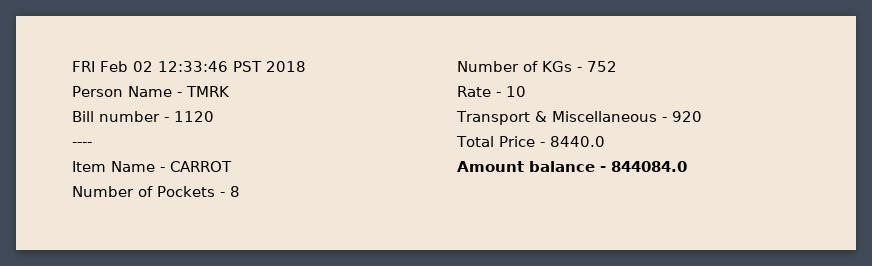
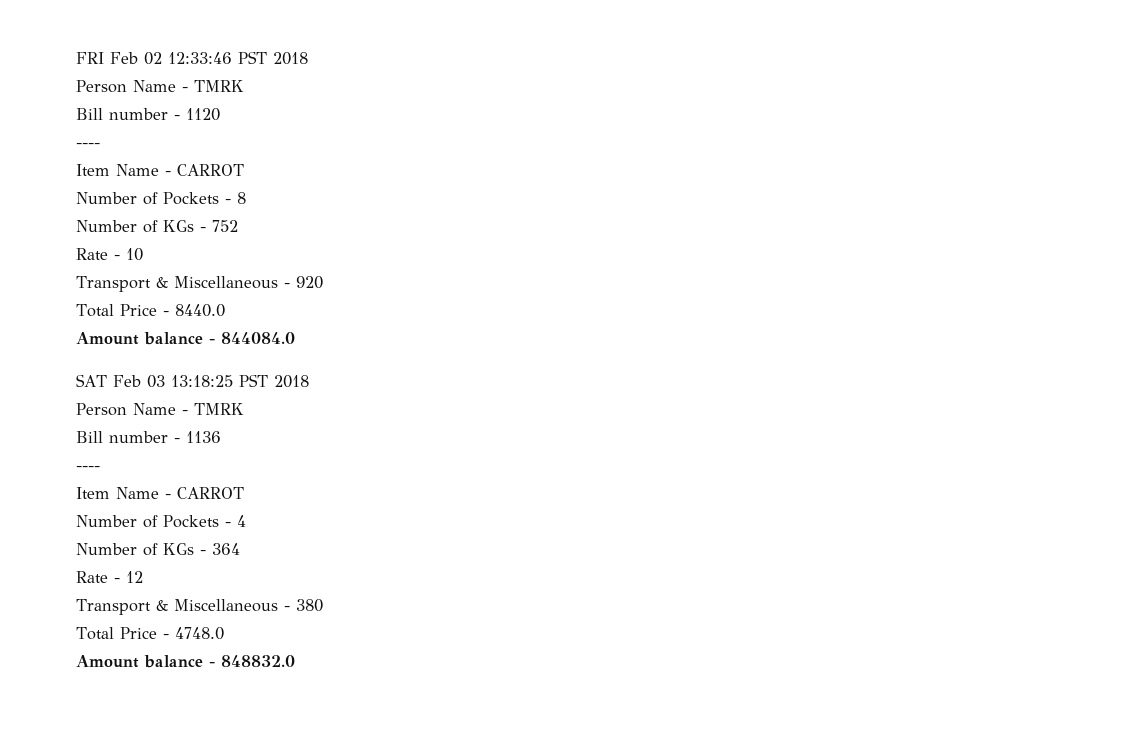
(687, 166) none -> [76,374,309,388] [76,403,244,416] [76,431,221,443] [76,466,100,471] [76,487,244,499] [76,515,246,528] [76,543,240,556] [76,571,143,583] [76,599,323,615] [76,627,224,640] [76,655,295,668] // SAT Feb 03 13:18:25 PST 2018 // Person Name - TMRK // Bill number - 1136 // ---- // Item Name - CARROT // Number of Pockets - 4 // Number of KGs - 364 // Rate - 12 // Transport & Miscellaneous - 380 // Total Price - 4748.0 // Amount balance - 848832.0

